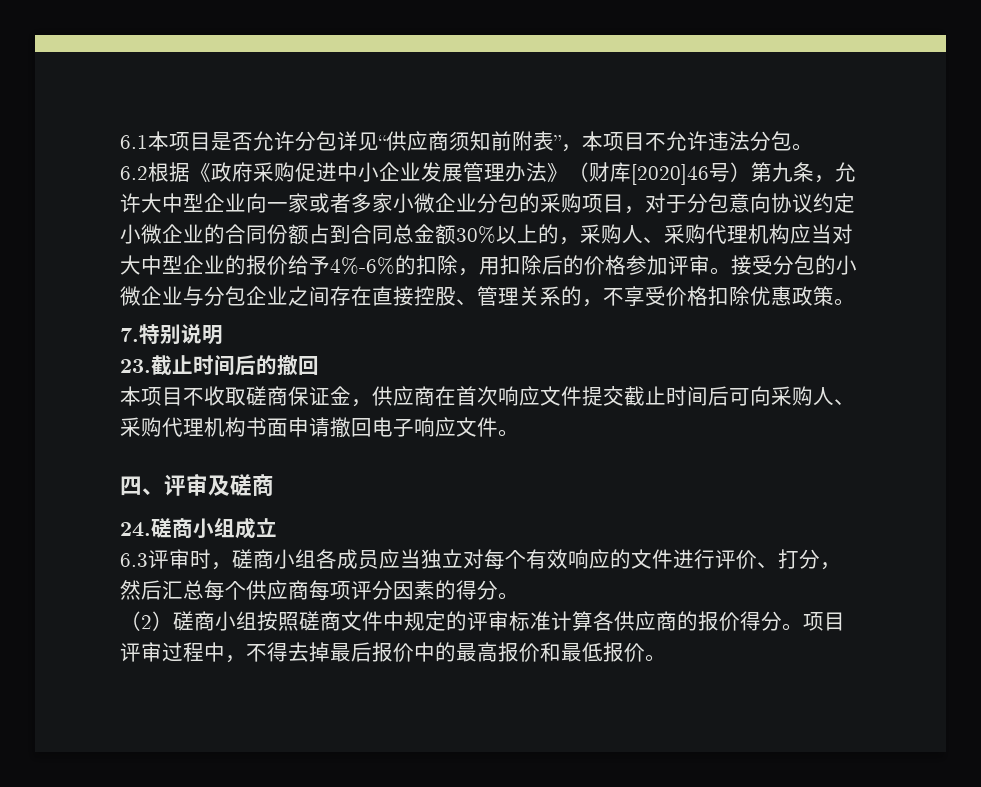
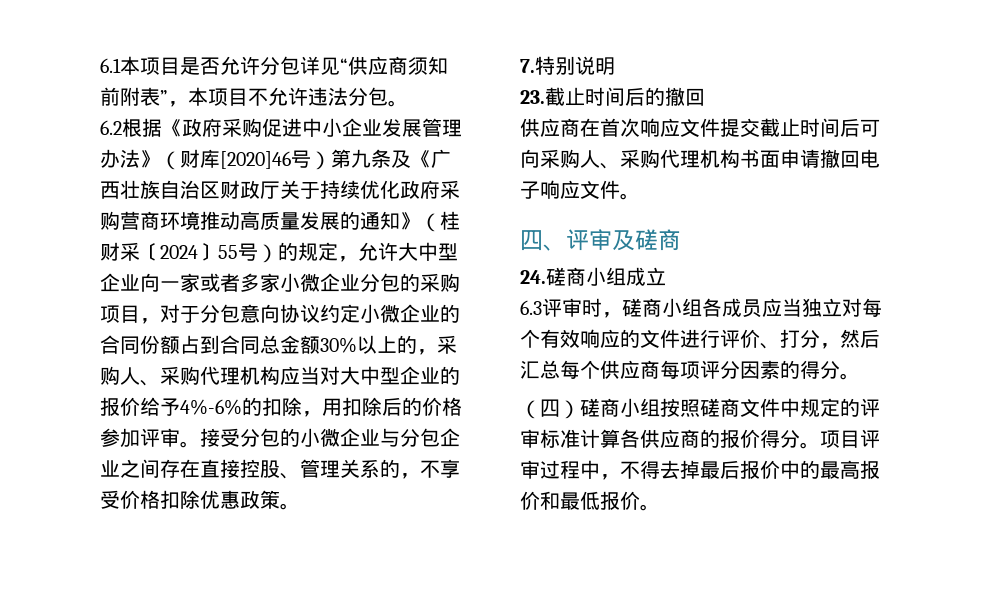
(814, 172) none -> [391,149,451,168] [100,180,460,199] [100,211,460,232] [100,242,338,263] 及《广西壮族自治区财政厅关于持续优化政府采购营商环境推动高质量发展的通知》（桂财采〔2024〕55号）的规定
[120,386,372,407] 本项目不收取磋商保证金， -> (705, 97) none
[141,615,152,629] 2 -> [540,399,560,417] 四

